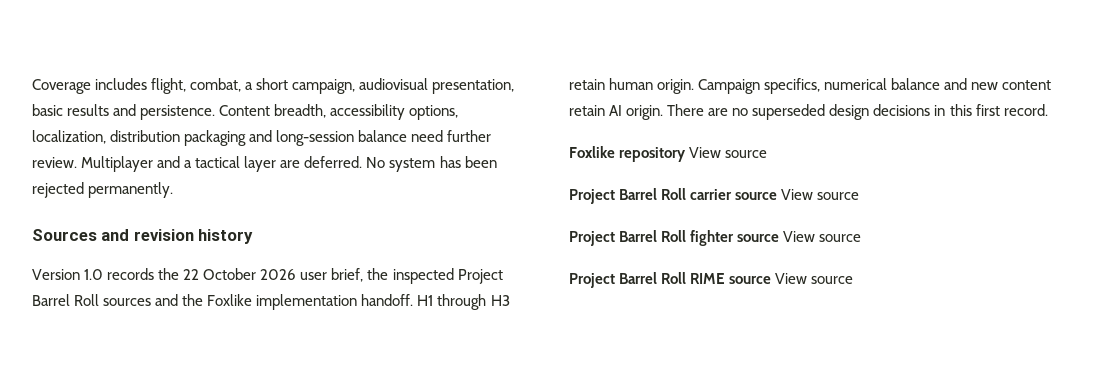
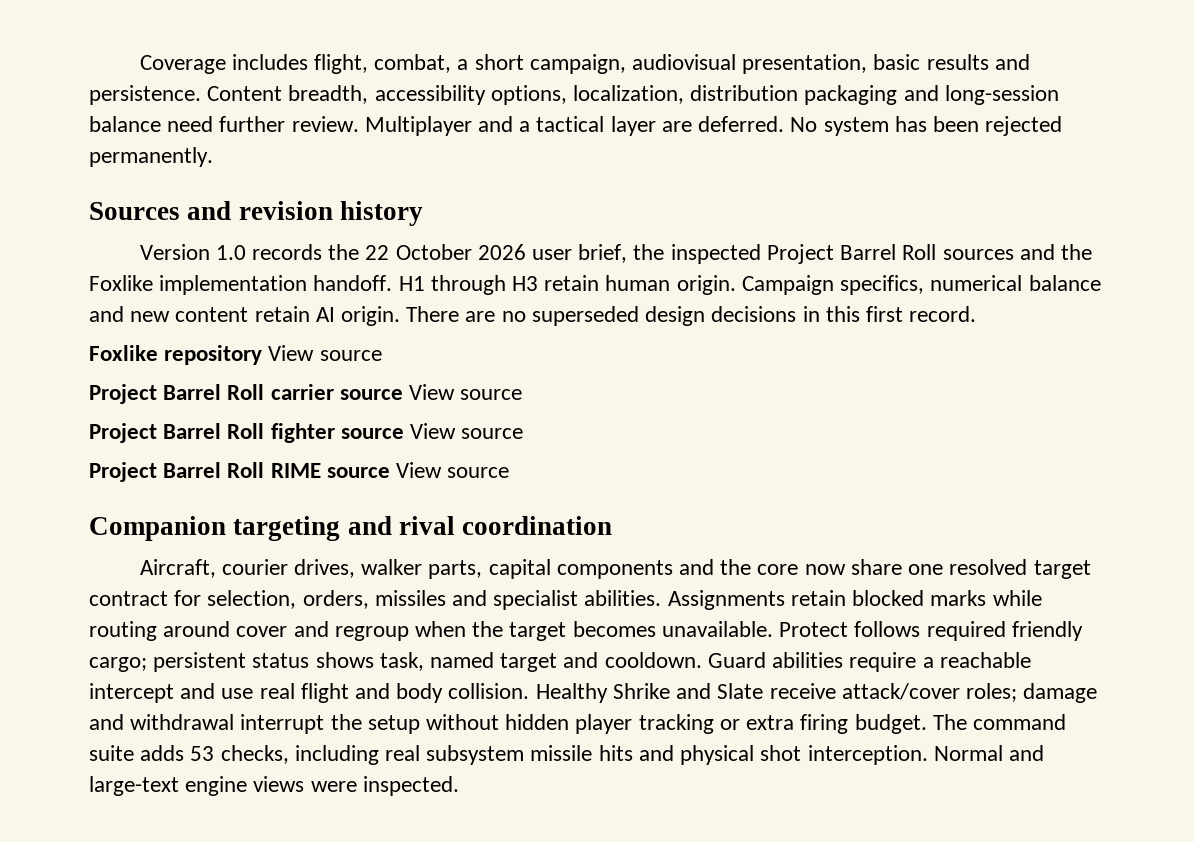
(854, 280) none -> [89,516,613,541] [139,559,1091,579] [89,590,1042,610] [89,621,1083,641] [89,652,1031,672] [89,683,1098,703] [89,714,1066,734] [89,745,1044,765] [89,776,459,796] // Companion targeting and rival coordination // Aircraft, courier drives, walker parts, capital components and the core now share one resolved target contract for selection, orders, missiles and specialist abilities. Assignments retain blocked marks while routing around cover and regroup when the target becomes unavailable. Protect follows required friendly cargo; persistent status shows task, named target and cooldown. Guard abilities require a reachable intercept and use real flight and body collision. Healthy Shrike and Slate receive attack/cover roles; damage and withdrawal interrupt the setup without hidden player tracking or extra firing budget. The command suite adds 53 checks, including real subsystem missile hits and physical shot interception. Normal and large-text engine views were inspected.

